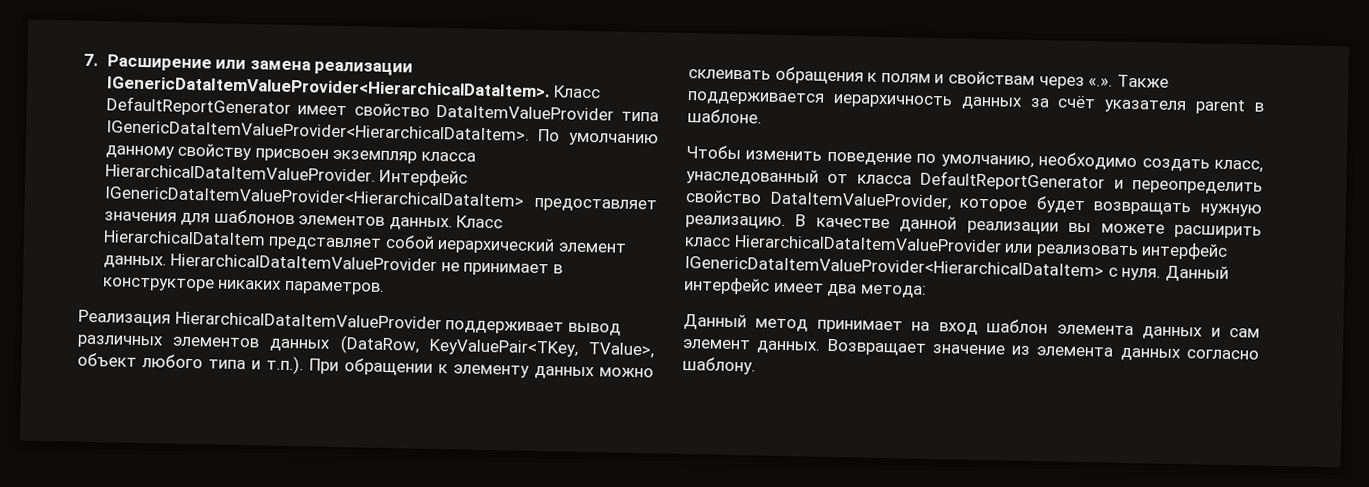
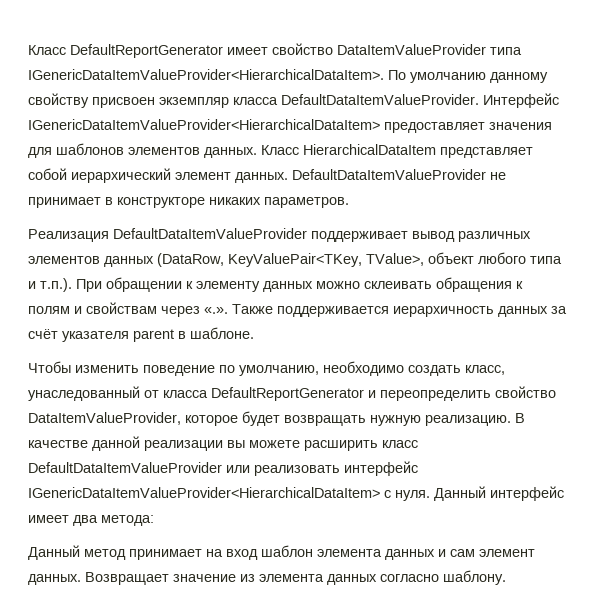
[83,53,414,77] [106,76,551,98] 7. Расширение или замена реализации IGenericDataItemValueProvider<HierarchicalDataItem>. -> (28, 50) none
[104,164,376,182] HierarchicalDataItemValueProvider. -> [281,94,479,105] DefaultDataItemValueProvider.
[170,253,438,272] HierarchicalDataItemValueProvider -> [292,169,486,180] DefaultDataItemValueProvider
[174,311,442,330] HierarchicalDataItemValueProvider -> [113,228,307,239] DefaultDataItemValueProvider
[733,235,1002,253] HierarchicalDataItemValueProvider -> [28,462,222,473] DefaultDataItemValueProvider

